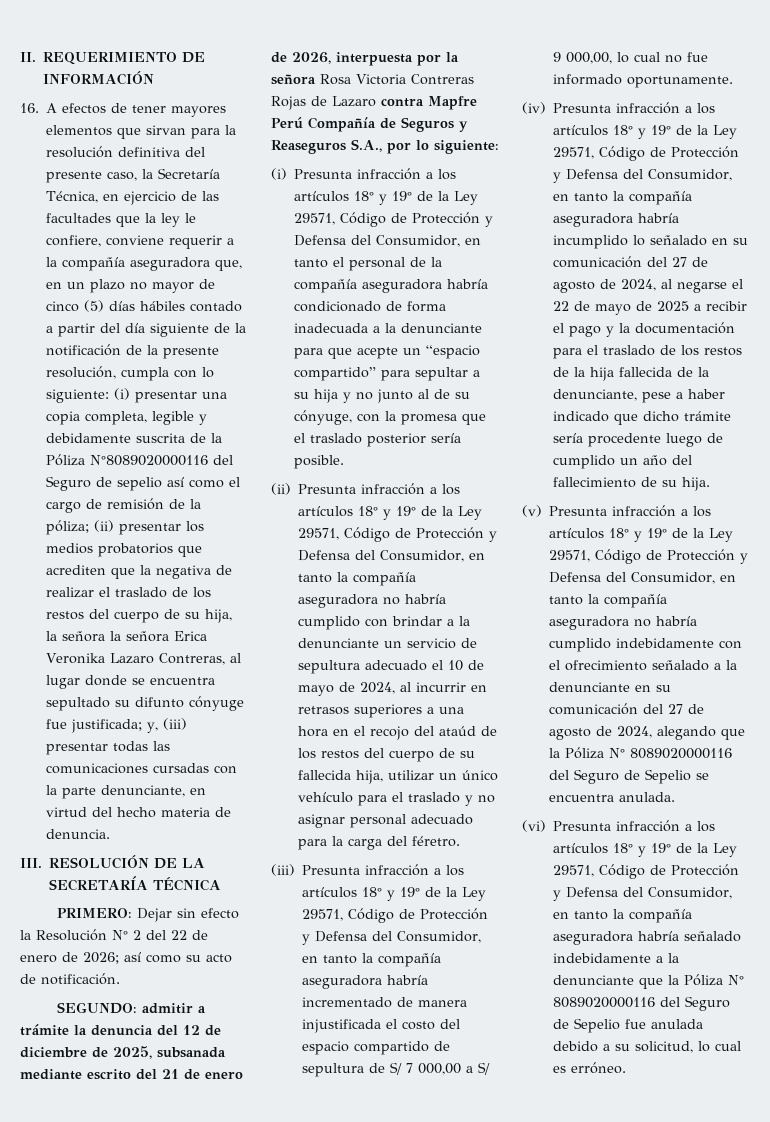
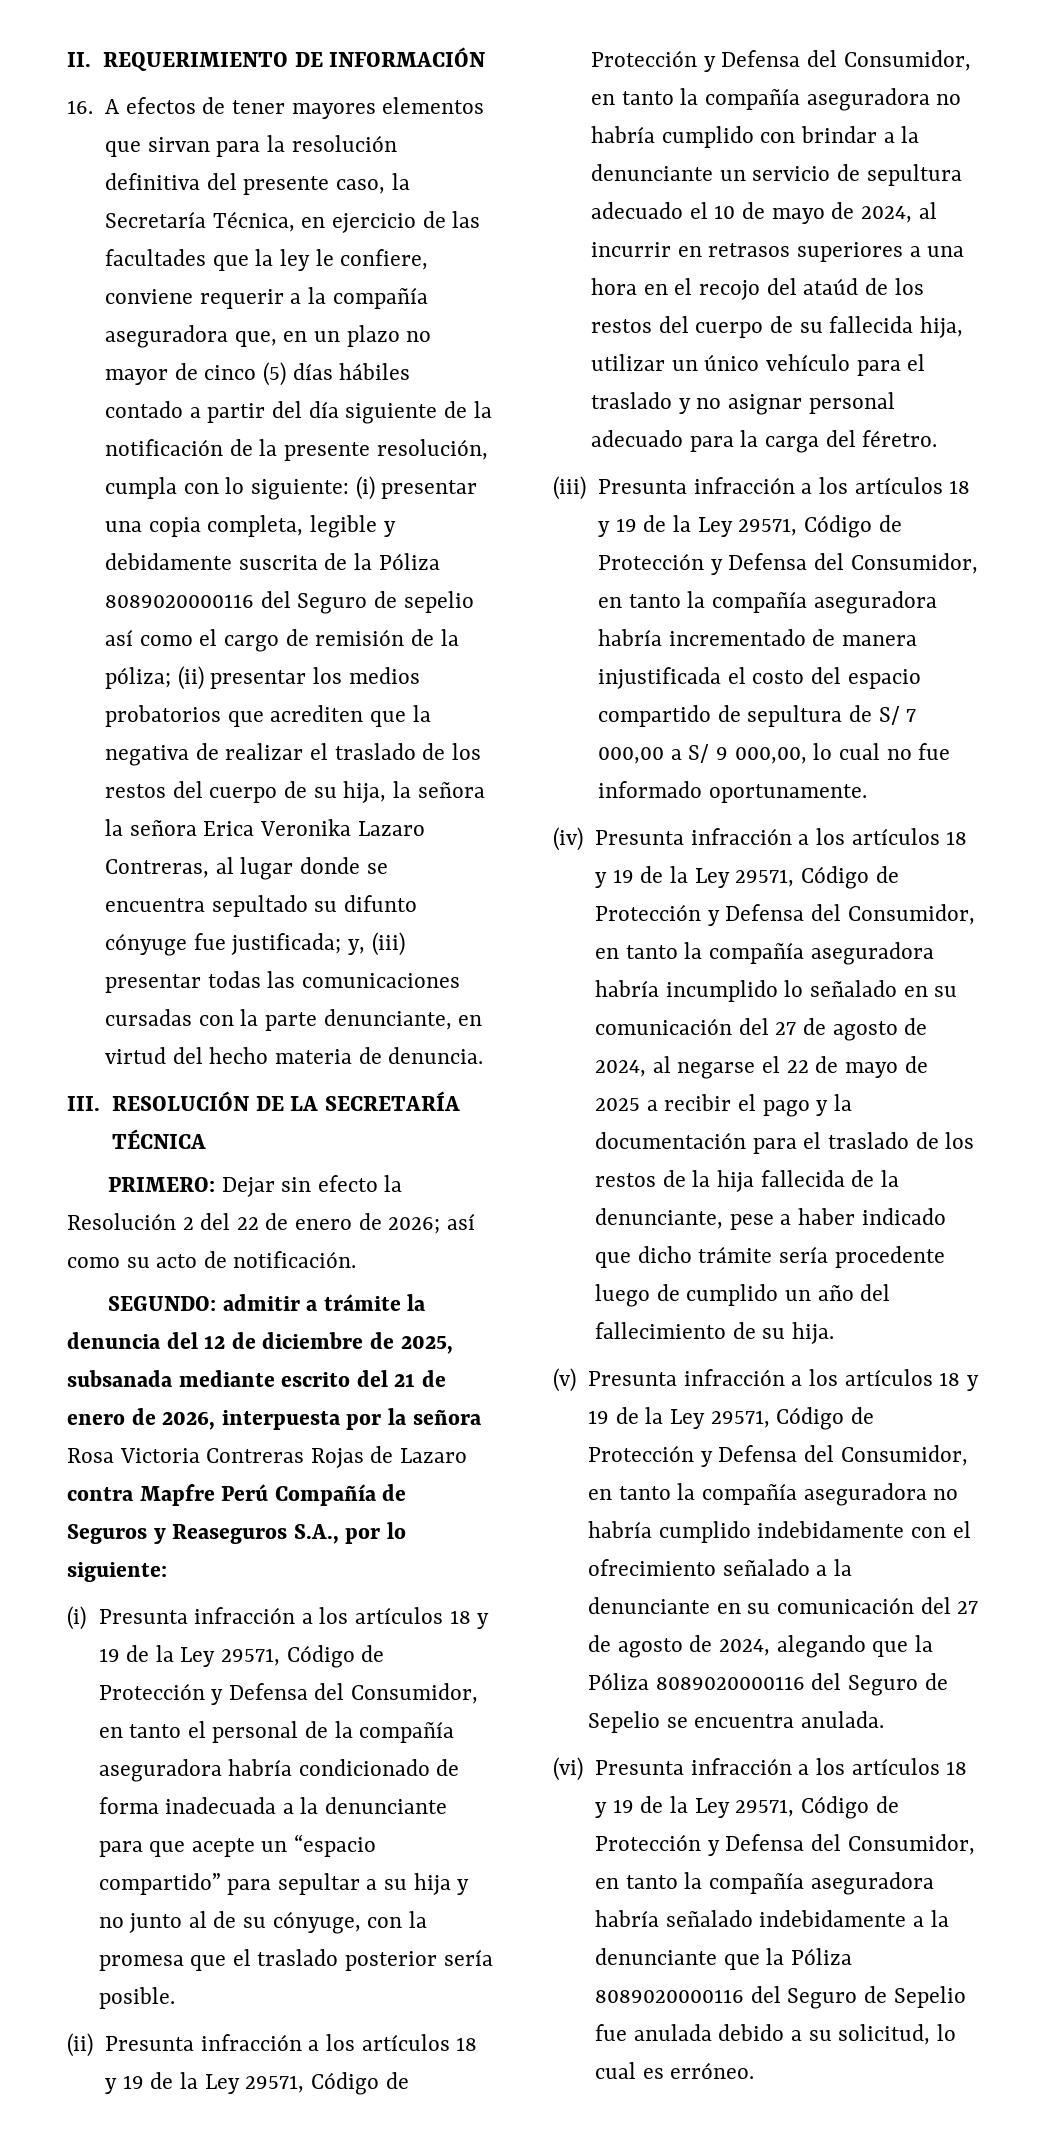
[90,455,209,466] N°8089020000116 -> [105,594,255,608] 8089020000116
[112,930,128,940] N° -> (176, 1221) none
[354,191,413,205] 18° y 19° -> [449,1610,490,1629] [98,1648,120,1662] 18 y 19
[358,506,417,520] 18° y 19° -> [456,2037,478,2051] [105,2075,144,2094] 18 y 19
[362,887,421,901] 18° y 19° -> [949,480,971,494] [598,518,637,537] 18 y 19
[613,125,672,139] 18° y 19° -> [946,831,968,845] [595,869,634,888] 18 y 19
[609,528,668,542] 18° y 19° -> [939,1372,979,1391] [588,1410,610,1424] 18 y 19
[609,748,626,758] N° -> (650, 1681) none
[613,843,672,857] 18° y 19° -> [946,1761,968,1775] [595,1799,634,1818] 18 y 19
[728,975,745,985] N° -> (853, 1956) none

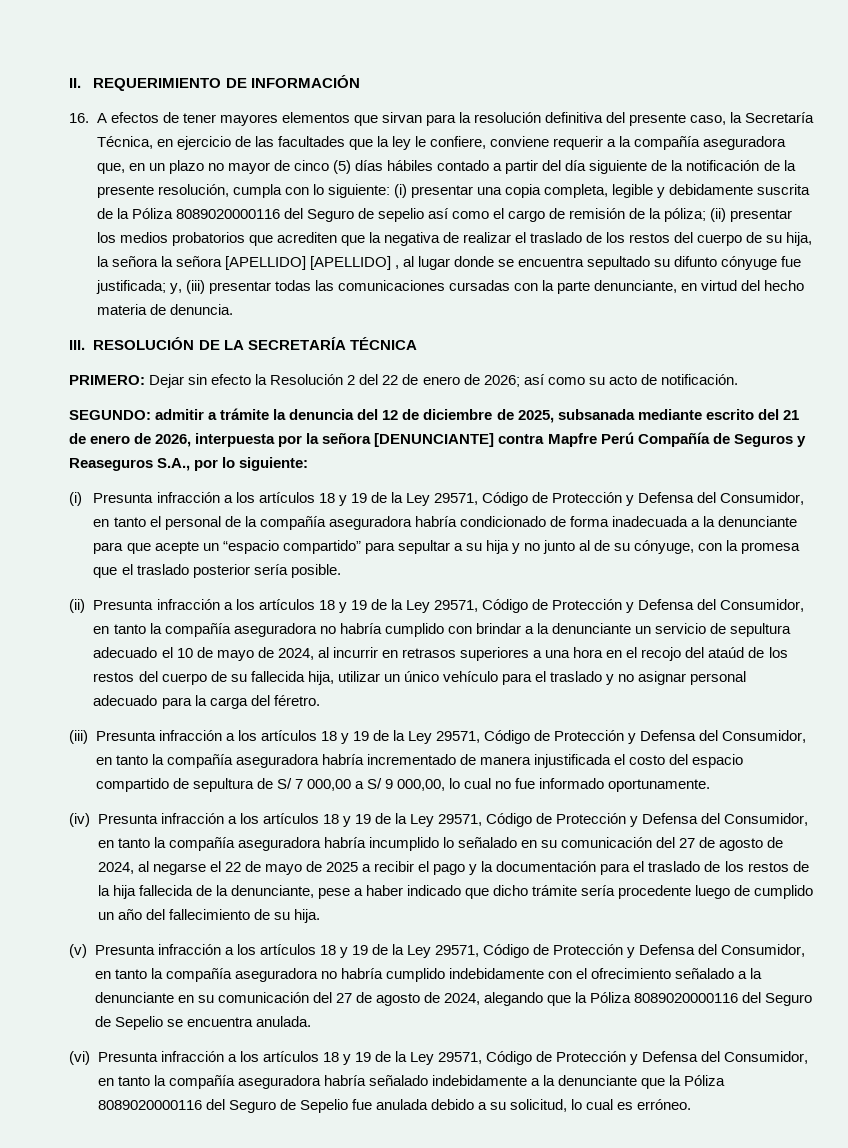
[203,819,425,836] [105,859,210,878] Erica Veronika Lazaro Contreras, -> [224,256,399,270] [APELLIDO] [APELLIDO] ,
[67,1446,468,1468] Rosa Victoria Contreras Rojas de Lazaro -> [374,433,495,447] [DENUNCIANTE]

